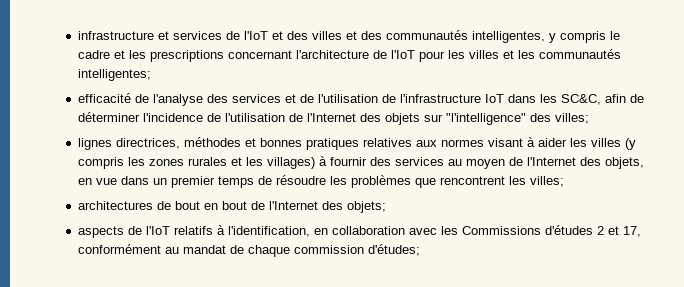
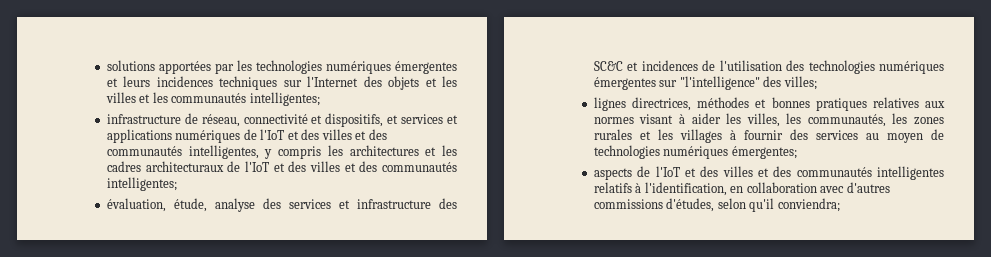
[77,31,222,40] infrastructure et services -> [106,60,457,74] [106,76,458,90] [105,92,320,106] [106,113,458,127] [106,129,241,143] solutions apportées par les technologies numériques émergentes et leurs incidences techniques sur l'Internet des objets et les villes et les communautés intelligentes; // infrastructure de réseau, connectivité et dispositifs, et services et applications numériques
[609,31,620,40] [77,49,621,62] [77,69,151,81] [77,93,644,106] [77,112,420,125] le cadre et les prescriptions concernant l'architecture de l'IoT pour les villes et les communautés intelligentes; // efficacité de l'analyse des services et de l'utilisation de l'infrastructure IoT dans les SC&C, afin de déterminer l'incidence de l'utilisation de l'Internet des objets -> [327,145,457,156] [106,161,458,172] [106,177,177,191] [106,198,458,212] [593,60,944,74] [593,77,656,90] les architectures et les cadres architecturaux de l'IoT et des villes et des communautés intelligentes; // évaluation, étude, analyse des services et infrastructure des SC&C et incidences de l'utilisation des technologies numériques émergentes
[590,138,636,150] [77,157,124,169] villes (y compris -> [746,113,886,127] villes, les communautés,
[266,157,315,169] villages) -> [679,129,722,143] villages
[526,157,644,169] [77,175,564,188] [77,201,386,213] [77,226,170,238] l'Internet des objets, en vue dans un premier temps de résoudre les problèmes que rencontrent les villes; // architectures de bout en bout de l'Internet des objets; // aspects de l'IoT -> [593,145,797,159] [593,166,944,180] technologies numériques émergentes; // aspects de l'IoT et des villes et des communautés intelligentes
[440,225,641,237] [77,244,420,257] les Commissions d'études 2 et 17, conformément au mandat de chaque commission d'études; -> [846,182,890,193] [593,198,840,212] d'autres commissions d'études, selon qu'il conviendra;

